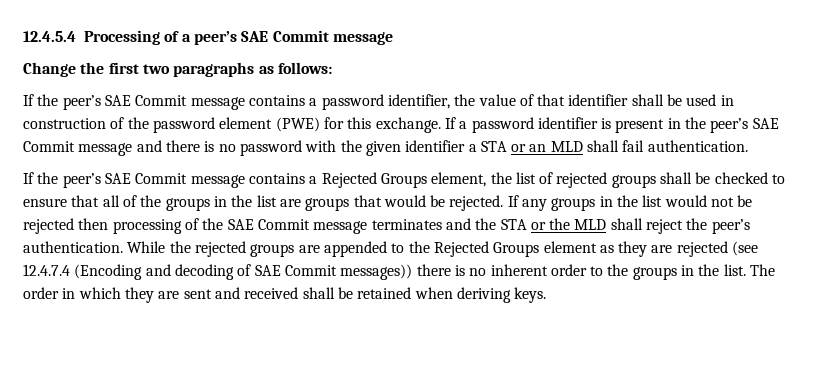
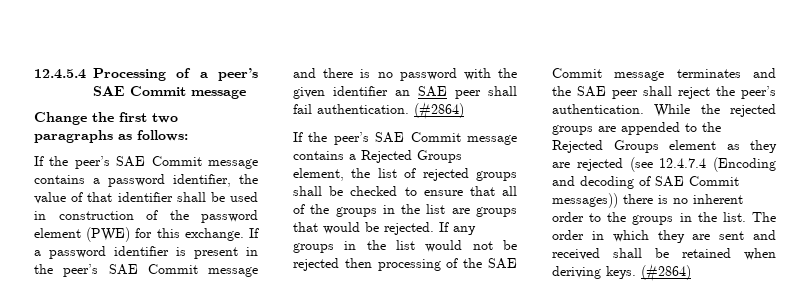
[468,141,583,152] a STA or an MLD -> [395,86,481,99] an SAE peer
(748, 146) none -> [414,102,464,120] (#2864)
[500,218,607,230] STA or the MLD -> [577,86,638,99] SAE peer
(547, 295) none -> [641,264,691,282] (#2864)

